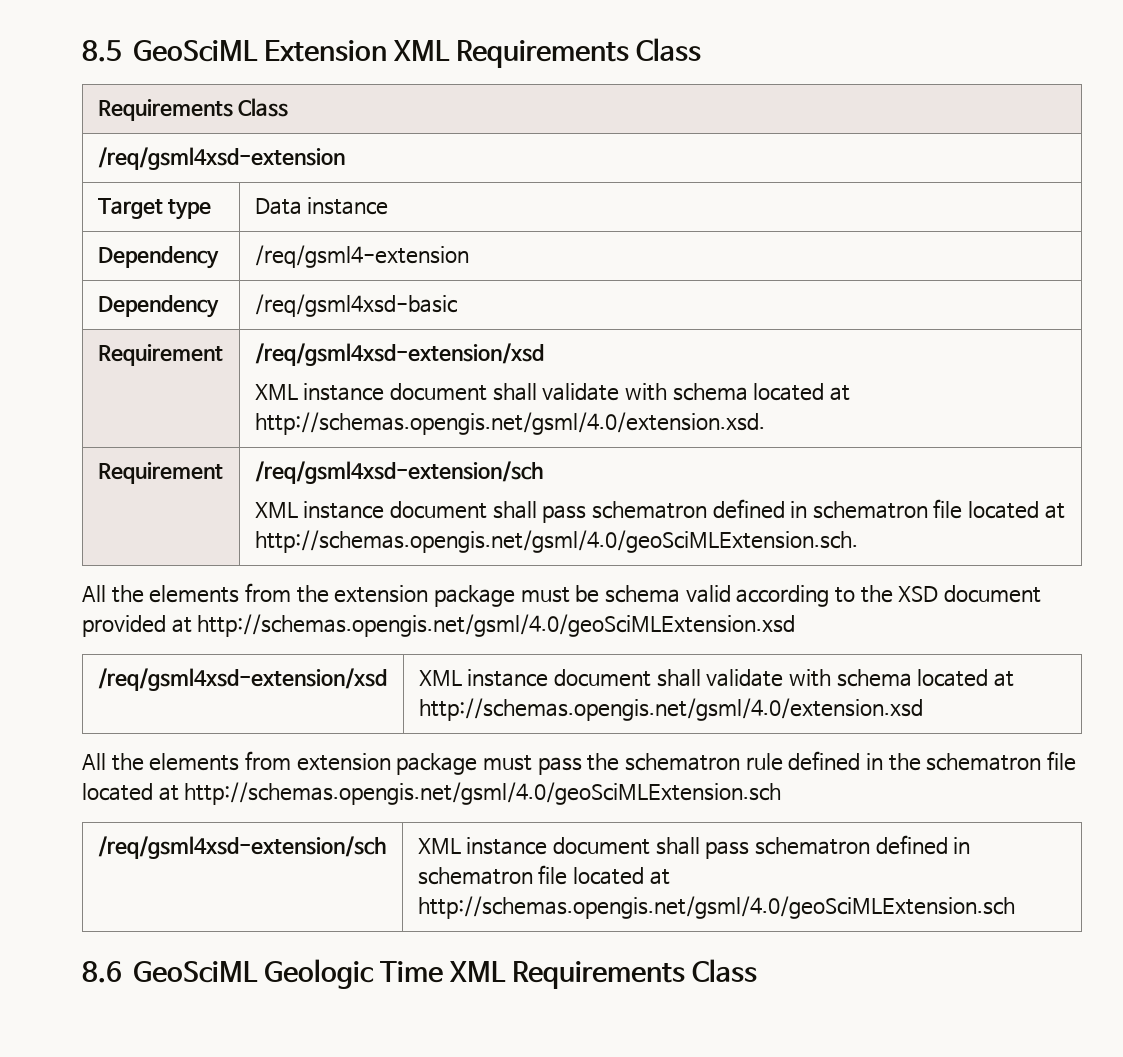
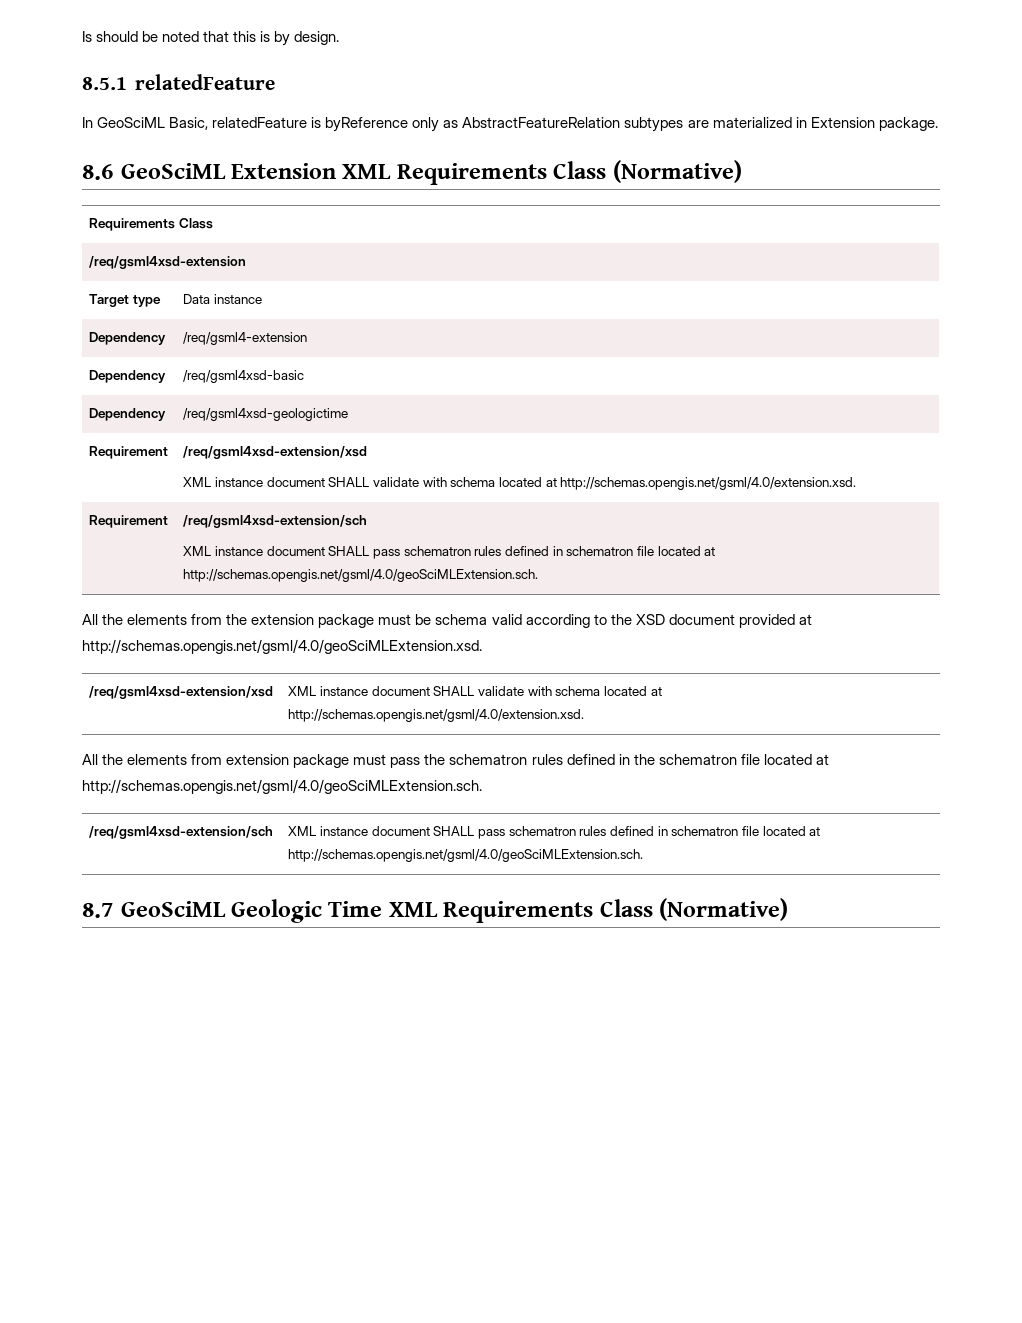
[82,40,122,62] 8.5 -> [82,31,340,46] [82,74,275,90] [82,117,938,132] [82,164,113,180] Is should be noted that this is by design. // 8.5.1 relatedFeature // In GeoSciML Basic, relatedFeature is byReference only as AbstractFeatureRelation subtypes are materialized in Extension package. // 8.6
(702, 49) none -> [612,160,742,183] (Normative)
(457, 305) none -> [89,408,167,421] [183,408,349,421] // Dependency | /req/gsml4xsd-geologictime
[492,383,537,401] shall -> [328,477,370,487] SHALL
[492,501,707,523] shall pass schematron -> [328,546,502,559] SHALL pass schematron rules
[197,614,796,637] http://schemas.opengis.net/gsml/4.0/geoSciMLExtension.xsd -> [82,639,482,654] http://schemas.opengis.net/gsml/4.0/geoSciMLExtension.xsd.
[656,669,1014,687] [418,698,923,721] shall validate with schema located at http://schemas.opengis.net/gsml/4.0/extension.xsd -> [433,686,662,696] [288,709,585,722] SHALL validate with schema located at http://schemas.opengis.net/gsml/4.0/extension.xsd.
[745,753,783,771] rule -> [531,754,563,765] rules
[184,782,782,805] http://schemas.opengis.net/gsml/4.0/geoSciMLExtension.sch -> [82,779,482,794] http://schemas.opengis.net/gsml/4.0/geoSciMLExtension.sch.
[655,835,971,859] [417,865,670,885] [417,896,1015,919] [82,961,122,983] shall pass schematron defined in schematron file located at http://schemas.opengis.net/gsml/4.0/geoSciMLExtension.sch // 8.6 -> [433,826,821,839] [288,849,644,862] [82,903,113,918] SHALL pass schematron rules defined in schematron file located at http://schemas.opengis.net/gsml/4.0/geoSciMLExtension.sch. // 8.7
(758, 970) none -> [659,898,789,921] (Normative)

